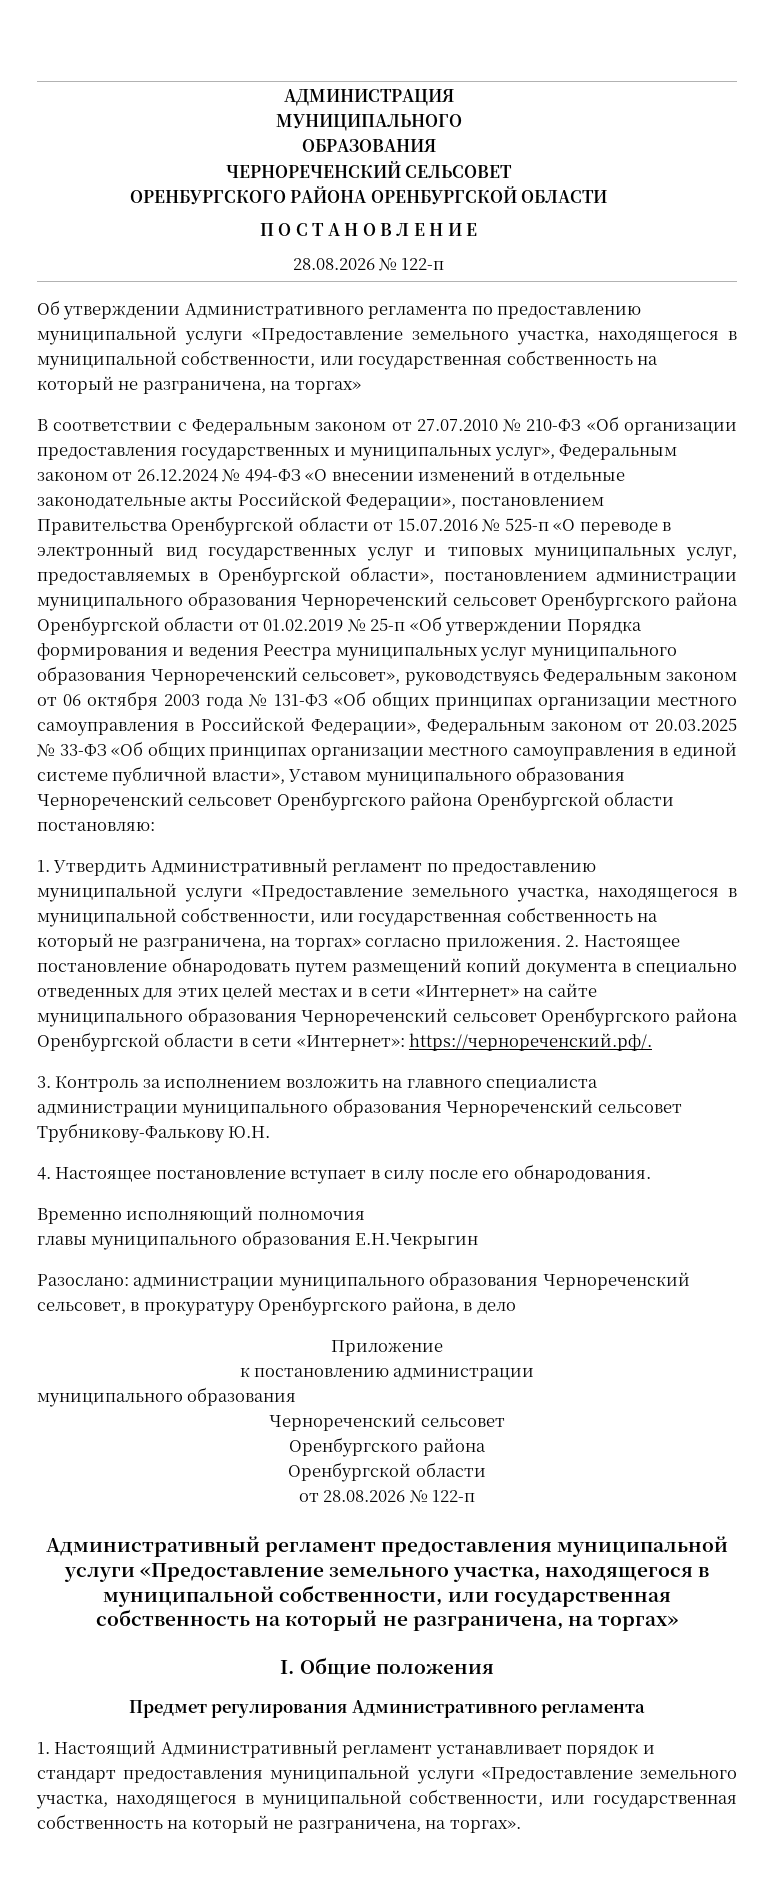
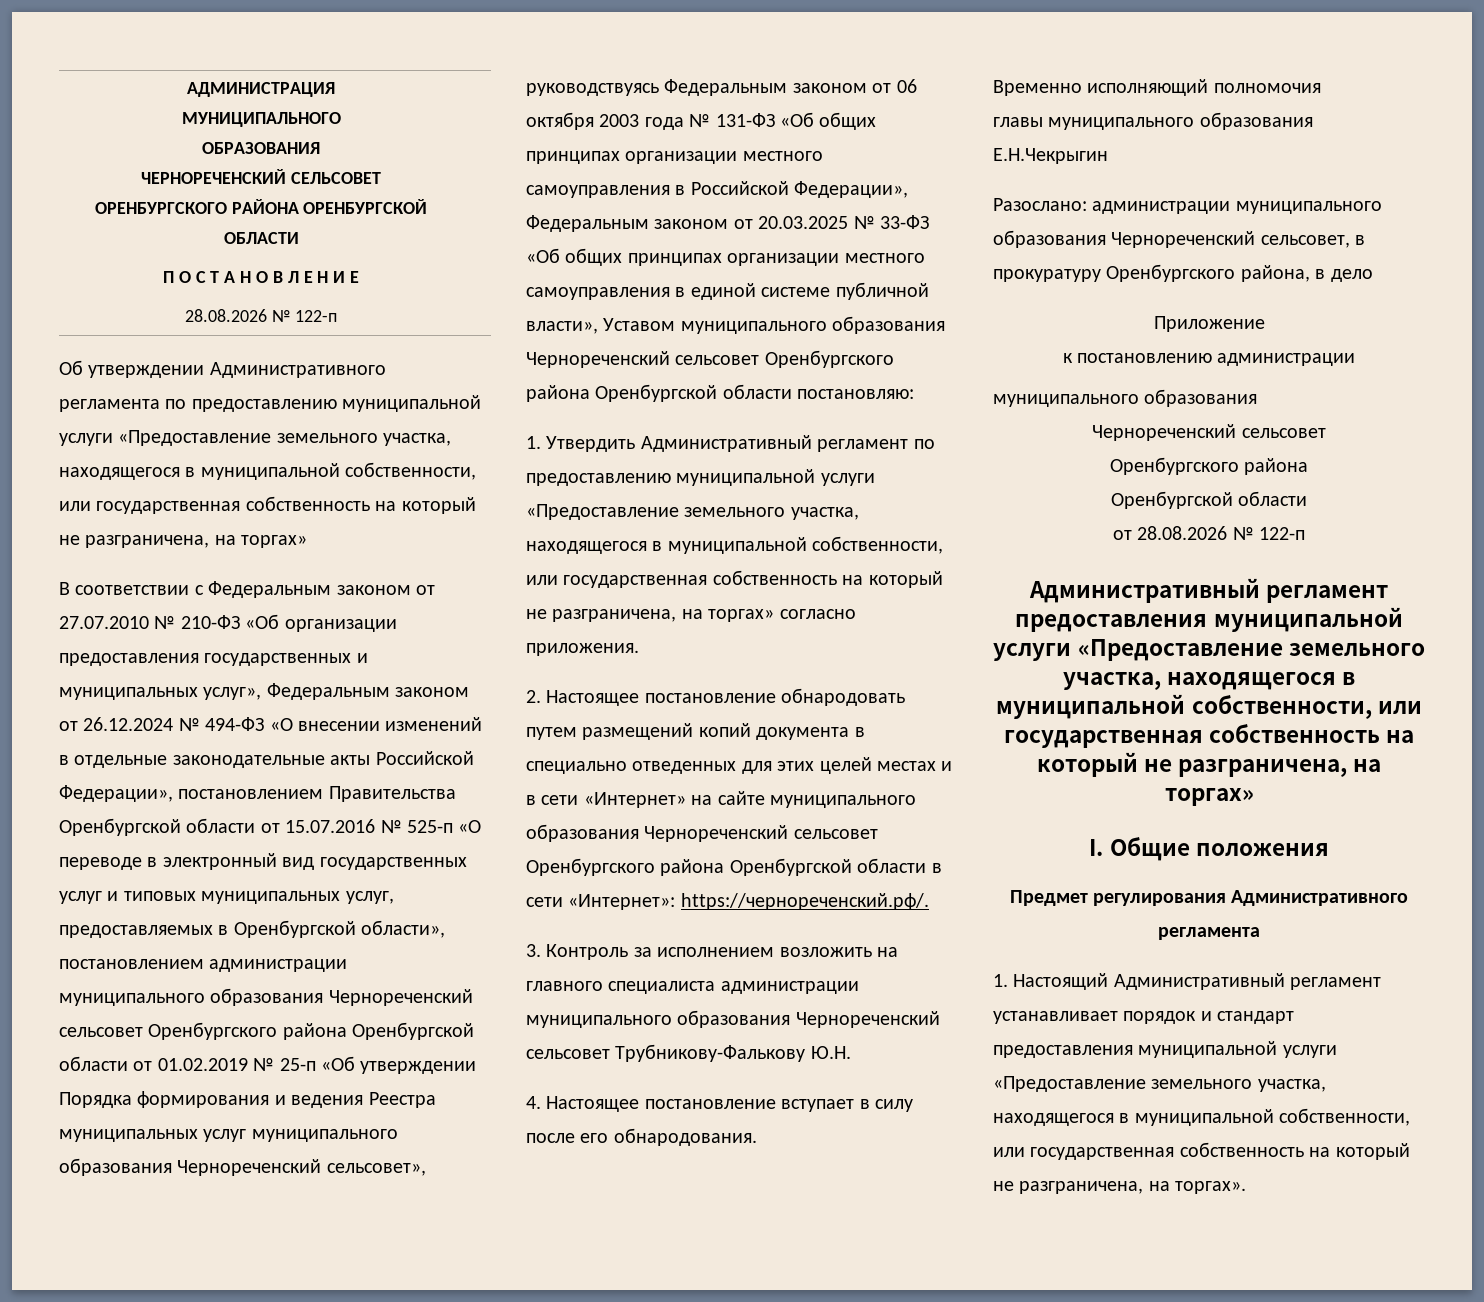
(561, 944) none -> (639, 649) //

